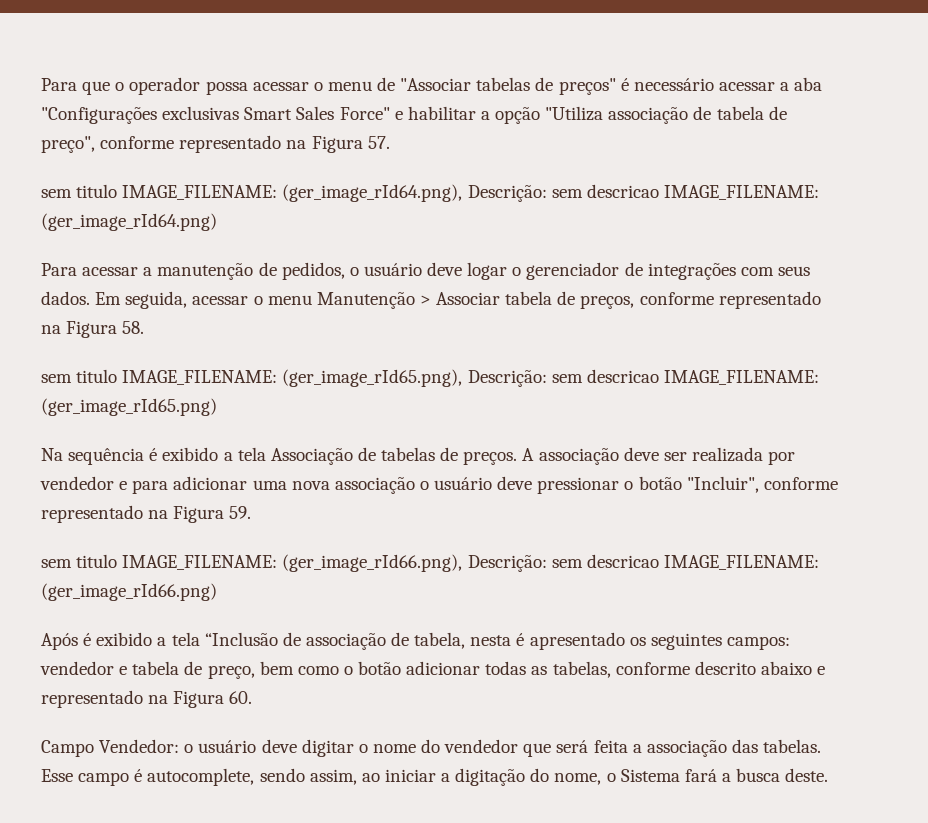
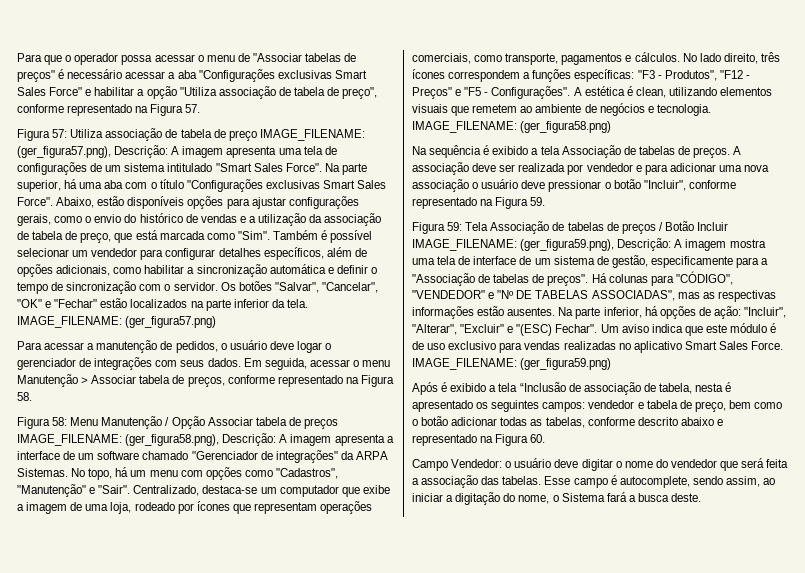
[41,184,819,202] [41,213,217,231] sem titulo IMAGE_FILENAME: (ger_image_rId64.png), Descrição: sem descricao IMAGE_FILENAME: (ger_image_rId64.png) -> [17,128,365,141] [17,145,337,158] [17,162,367,175] [17,179,387,192] [17,196,359,209] [17,213,382,226] [17,230,373,243] [17,247,367,260] [17,264,377,277] [17,281,378,294] [17,298,308,311] [17,316,217,328] Figura 57: Utiliza associação de tabela de preço IMAGE_FILENAME: (ger_figura57.png), Descrição: A imagem apresenta uma tela de configurações de um sistema intitulado "Smart Sales Force". Na parte superior, há uma aba com o título "Configurações exclusivas Smart Sales Force". Abaixo, estão disponíveis opções para ajustar configurações gerais, como o envio do histórico de vendas e a utilização da associação de tabela de preço, que está marcada como "Sim". Também é possível selecionar um vendedor para configurar detalhes específicos, além de opções adicionais, como habilitar a sincronização automática e definir o tempo de sincronização com o servidor. Os botões "Salvar", "Cancelar", "OK" e "Fechar" estão localizados na parte inferior da tela. IMAGE_FILENAME: (ger_figura57.png)
[41,369,819,387] [41,398,217,416] sem titulo IMAGE_FILENAME: (ger_image_rId65.png), Descrição: sem descricao IMAGE_FILENAME: (ger_image_rId65.png) -> [17,416,338,429] [17,433,394,446] [17,450,388,463] [17,467,338,480] [17,484,390,497] [17,501,373,514] [412,52,780,65] [412,69,750,82] [412,86,773,99] [412,103,711,116] [412,121,612,133] Figura 58: Menu Manutenção / Opção Associar tabela de preços IMAGE_FILENAME: (ger_figura58.png), Descrição: A imagem apresenta a interface de um software chamado "Gerenciador de integrações" da ARPA Sistemas. No topo, há um menu com opções como "Cadastros", "Manutenção" e "Sair". Centralizado, destaca-se um computador que exibe a imagem de uma loja, rodeado por ícones que representam operações comerciais, como transporte, pagamentos e cálculos. No lado direito, três ícones correspondem a funções específicas: "F3 - Produtos", "F12 - Preços" e "F5 - Configurações". A estética é clean, utilizando elementos visuais que remetem ao ambiente de negócios e tecnologia. IMAGE_FILENAME: (ger_figura58.png)
[41,554,819,572] [41,583,217,601] sem titulo IMAGE_FILENAME: (ger_image_rId66.png), Descrição: sem descricao IMAGE_FILENAME: (ger_image_rId66.png) -> [412,221,729,234] [412,238,766,251] [412,255,769,268] [412,271,733,286] [412,290,776,302] [412,306,787,319] [412,323,777,336] [412,341,784,353] [412,358,612,370] Figura 59: Tela Associação de tabelas de preços / Botão Incluir IMAGE_FILENAME: (ger_figura59.png), Descrição: A imagem mostra uma tela de interface de um sistema de gestão, especificamente para a "Associação de tabelas de preços". Há colunas para "CÓDIGO", "VENDEDOR" e "Nº DE TABELAS ASSOCIADAS", mas as respectivas informações estão ausentes. Na parte inferior, há opções de ação: "Incluir", "Alterar", "Excluir" e "(ESC) Fechar". Um aviso indica que este módulo é de uso exclusivo para vendas realizadas no aplicativo Smart Sales Force. IMAGE_FILENAME: (ger_figura59.png)

